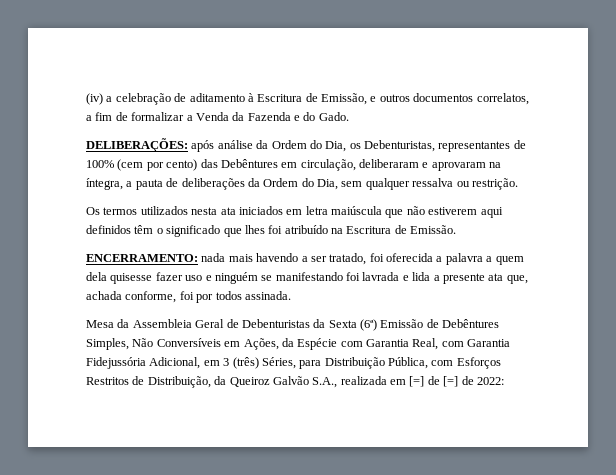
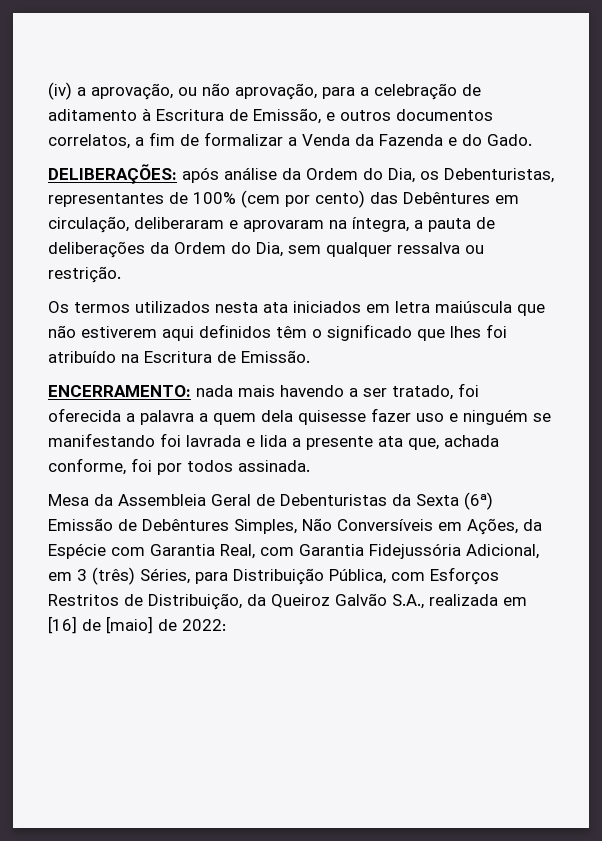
(113, 99) none -> [91,83,369,100] aprovação, ou não aprovação, para a
[409,376,459,387] [=] de [=] -> [48,616,153,634] [16] de [maio]

